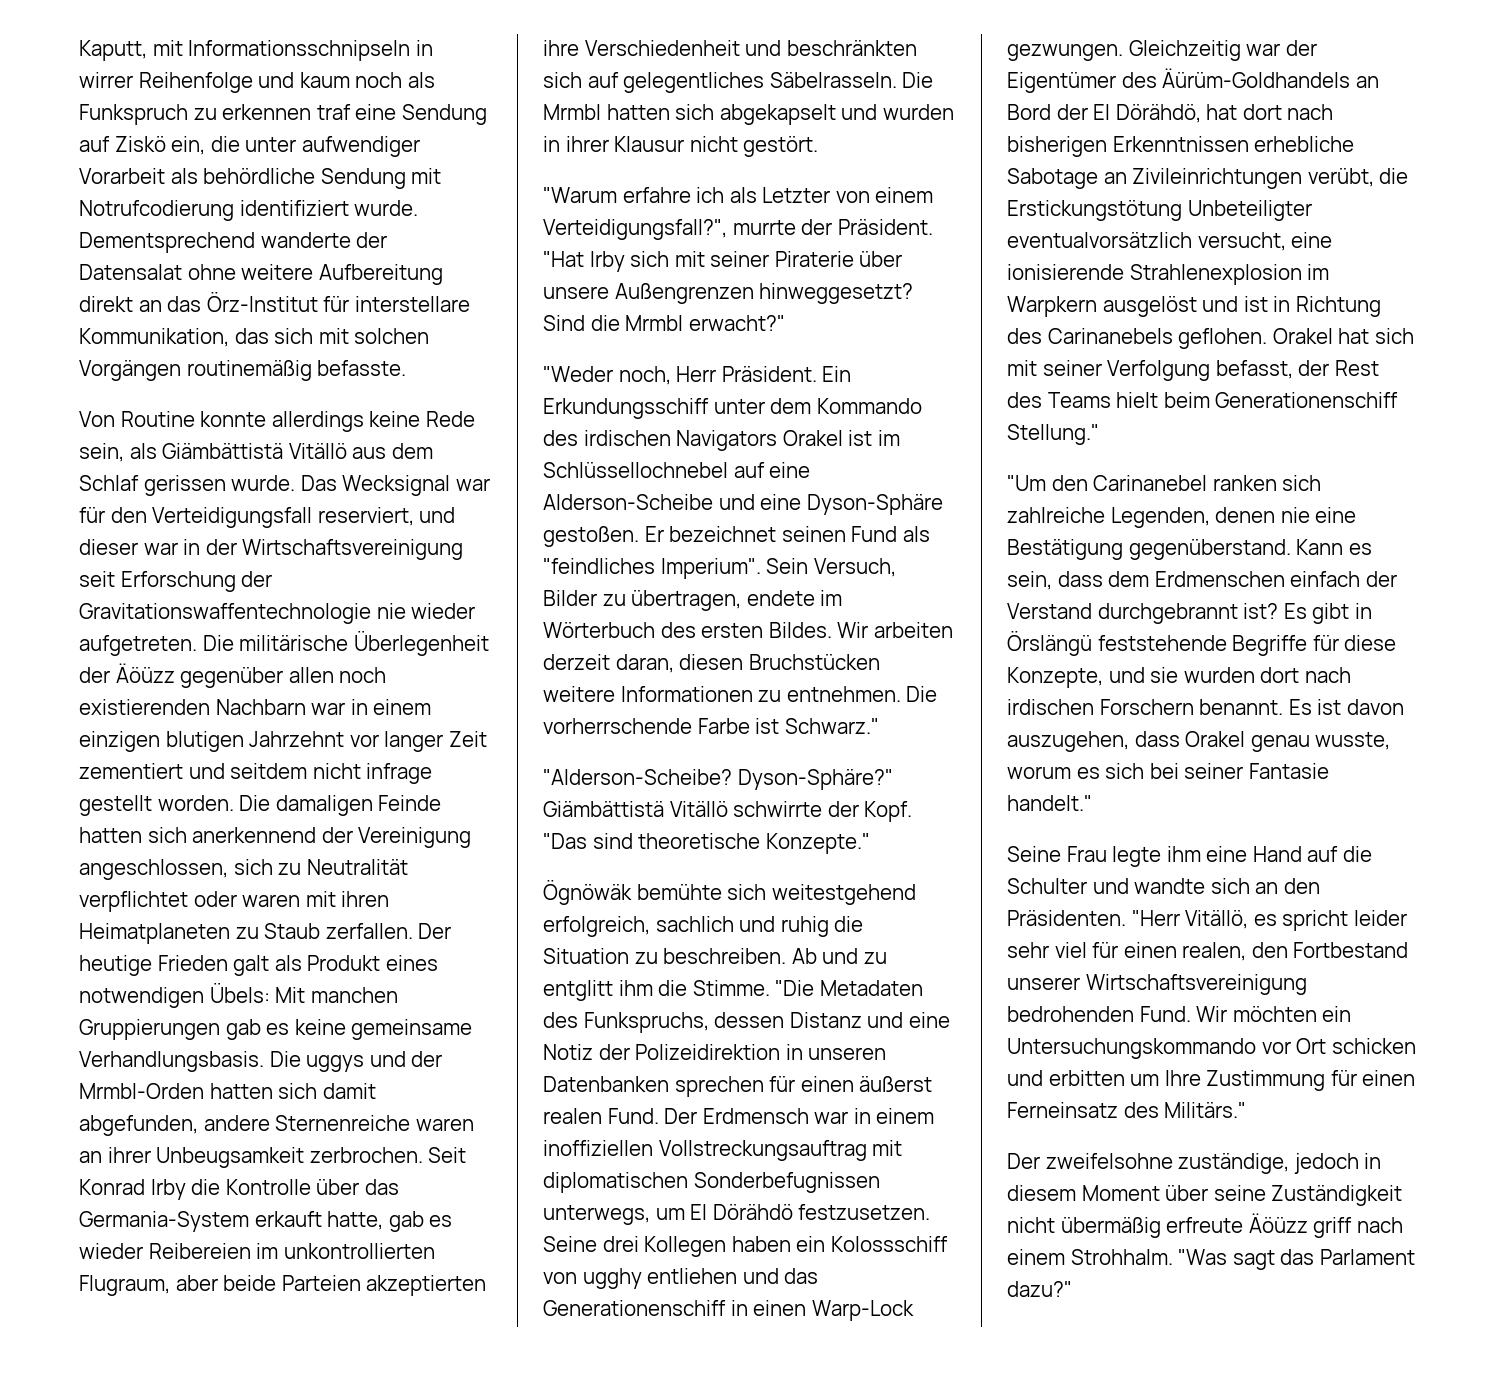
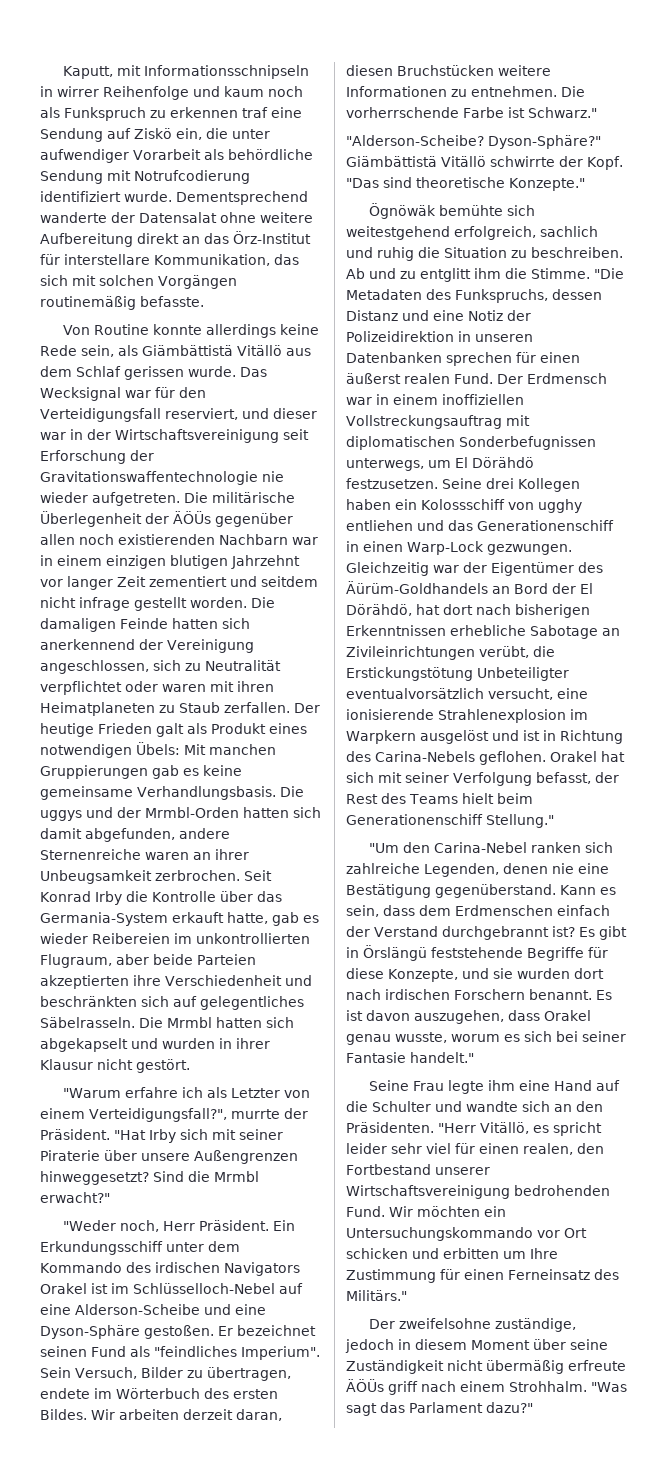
[115,663,175,683] Äöüzz -> [173,511,211,524] ÄÖÜs
[543,462,728,478] Schlüssellochnebel -> [133,1283,275,1294] Schlüsselloch-Nebel
[1047,328,1173,344] Carinanebels -> [375,751,475,762] Carina-Nebels
[1093,475,1208,491] Carinanebel -> [433,842,527,853] Carina-Nebel
[1248,1213,1308,1233] Äöüzz -> [346,1379,384,1392] ÄÖÜs

